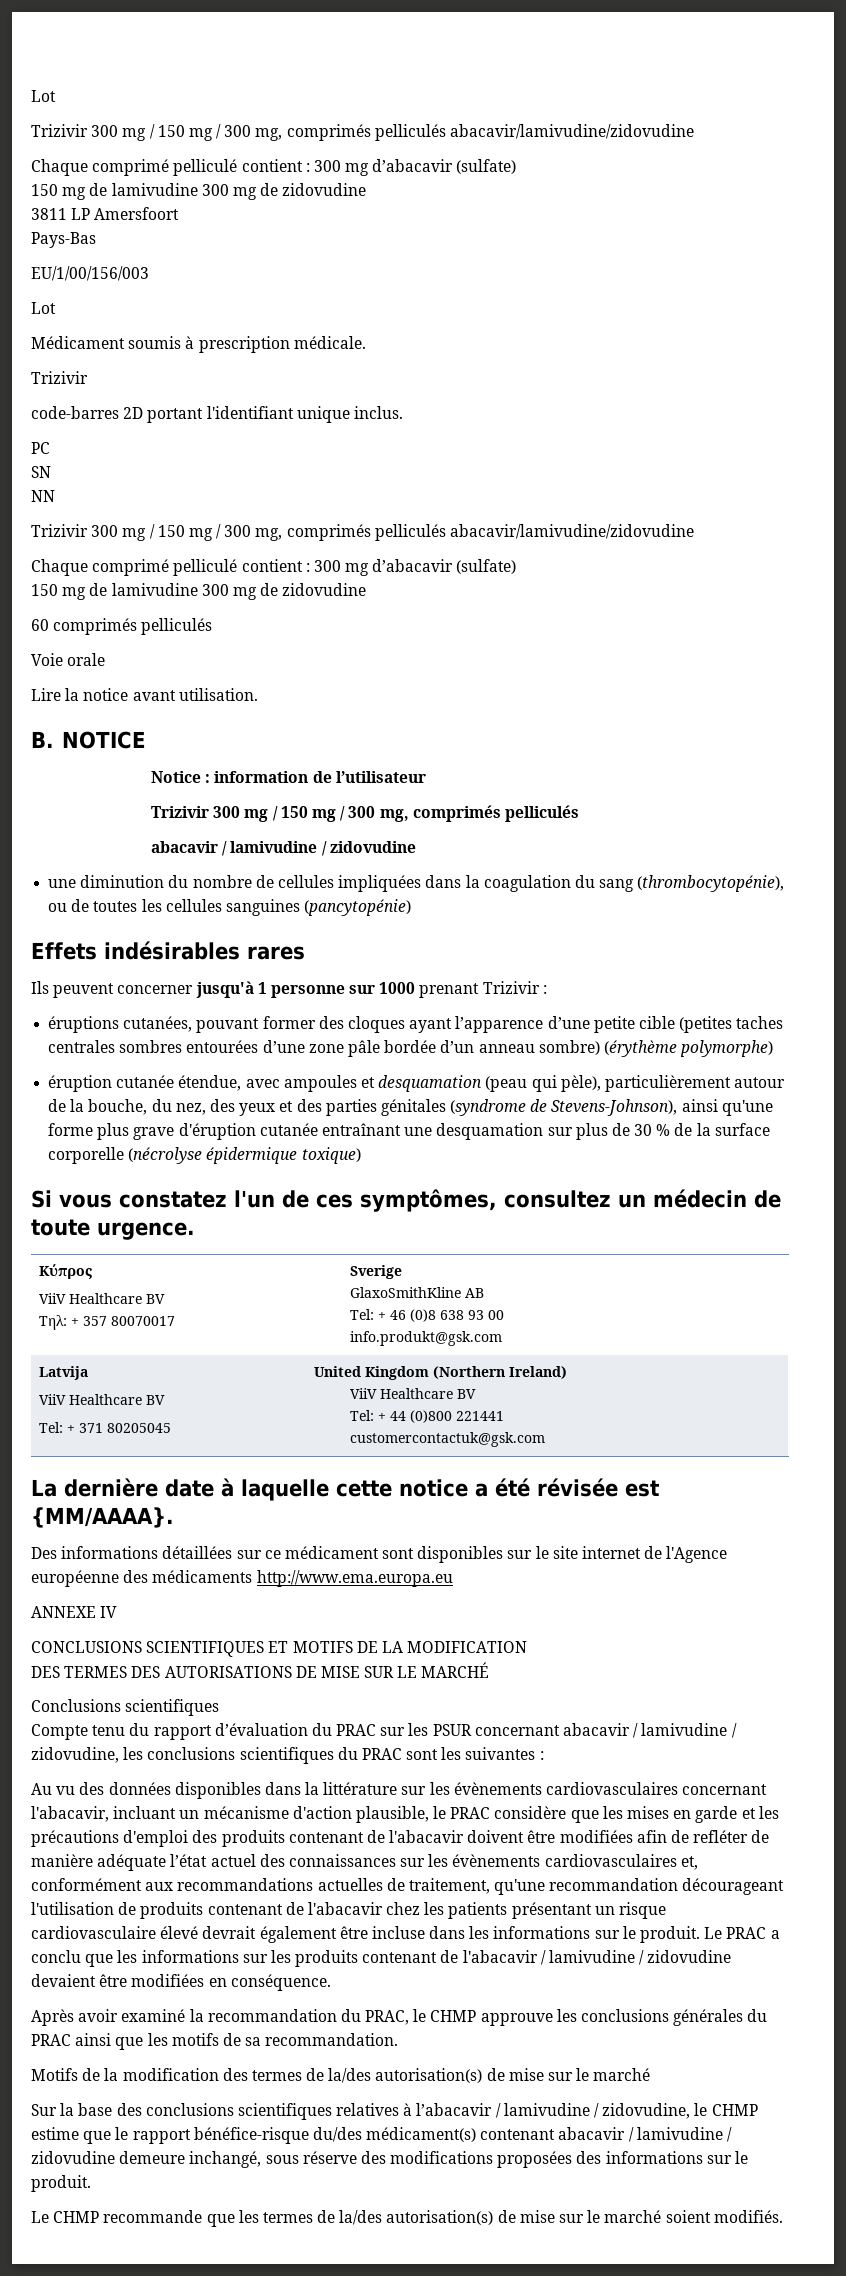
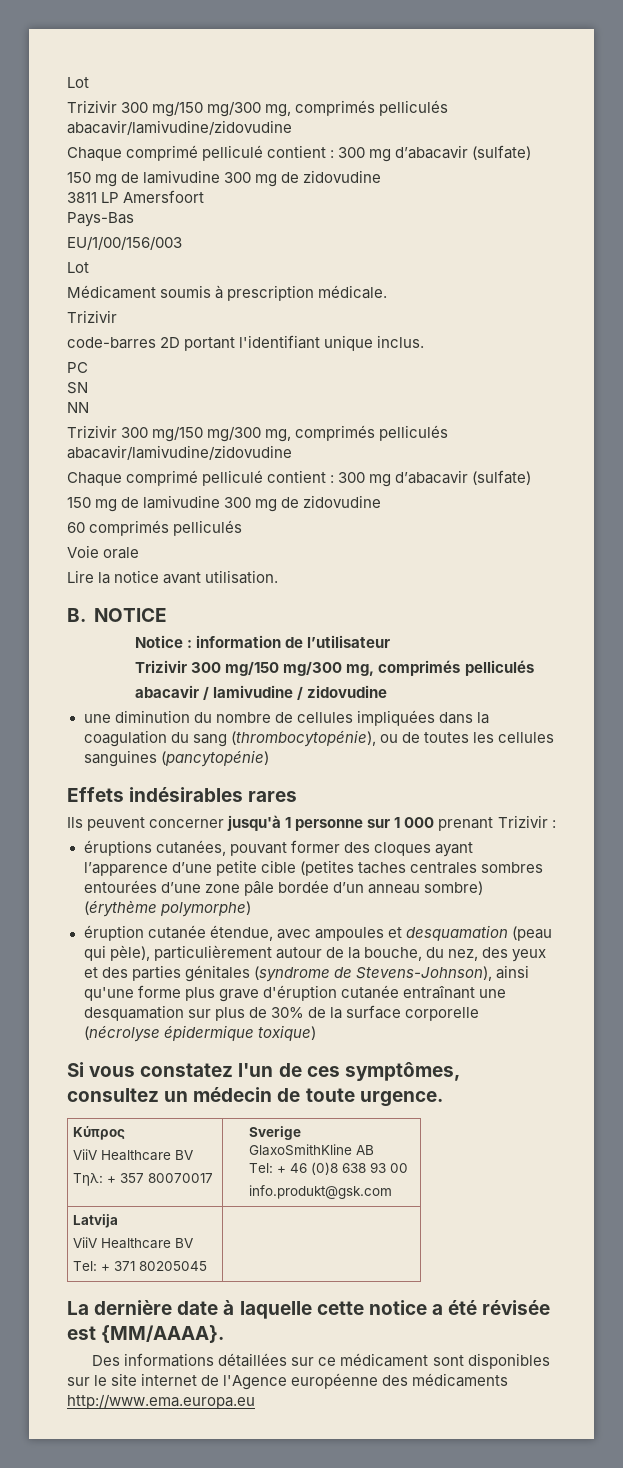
[122,124,252,141] mg / 150 mg / 300 -> [152,101,262,117] mg/150 mg/300
[122,524,252,541] mg / 150 mg / 300 -> [152,426,262,442] mg/150 mg/300
[244,806,376,822] mg / 150 mg / 300 -> [225,661,343,676] mg/150 mg/300
[379,982,416,994] 1000 -> [394,817,435,828] 1 000
[634,1124,671,1136] 30 % -> [270,1007,304,1018] 30%
[314,1366,568,1380] [350,1388,477,1399] [350,1410,505,1423] [350,1432,546,1447] United Kingdom (Northern Ireland) // ViiV Healthcare BV // Tel: + 44 (0)800 221441 // customercontactuk@gsk.com -> (208, 1266) none
[31,1606,118,1618] [31,1641,528,1657] [31,1662,490,1678] [31,1699,220,1716] [31,1723,737,1740] [31,1747,544,1764] [31,1782,768,1799] [31,1806,779,1823] [31,1830,770,1847] [31,1854,698,1871] [31,1878,785,1895] [31,1902,667,1919] [31,1926,780,1943] [31,1950,732,1967] [31,1974,331,1991] [31,2009,768,2026] [31,2033,399,2050] [31,2068,651,2083] [31,2103,758,2120] [31,2127,733,2144] [31,2151,749,2168] [31,2175,91,2192] [31,2210,783,2227] // ANNEXE IV // CONCLUSIONS SCIENTIFIQUES ET MOTIFS DE LA MODIFICATION // DES TERMES DES AUTORISATIONS DE MISE SUR LE MARCHÉ // Conclusions scientifiques // Compte tenu du rapport d’évaluation du PRAC sur les PSUR concernant abacavir / lamivudine / zidovudine, les conclusions scientifiques du PRAC sont les suivantes : // Au vu des données disponibles dans la littérature sur les évènements cardiovasculaires concernant l'abacavir, incluant un mécanisme d'action plausible, le PRAC considère que les mises en garde et les précautions d'emploi des produits contenant de l'abacavir doivent être modifiées afin de refléter de manière adéquate l’état actuel des connaissances sur les évènements cardiovasculaires et, conformément aux recommandations actuelles de traitement, qu'une recommandation décourageant l'utilisation de produits contenant de l'abacavir chez les patients présentant un risque cardiovasculaire élevé devrait également être incluse dans les informations sur le produit. Le PRAC a conclu que les informations sur les produits contenant de l'abacavir / lamivudine / zidovudine devaient être modifiées en conséquence. // Après avoir examiné la recommandation du PRAC, le CHMP approuve les conclusions générales du PRAC ainsi que les motifs de sa recommandation. // Motifs de la modification des termes de la/des autorisation(s) de mise sur le marché // Sur la base des conclusions scientifiques relatives à l’abacavir / lamivudine / zidovudine, le CHMP estime que le rapport bénéfice-risque du/des médicament(s) contenant abacavir / lamivudine / zidovudine demeure inchangé, sous réserve des modifications proposées des informations sur le produit. // Le CHMP recommande que les termes de la/des autorisation(s) de mise sur le marché soient modifiés. -> (255, 1401) none

